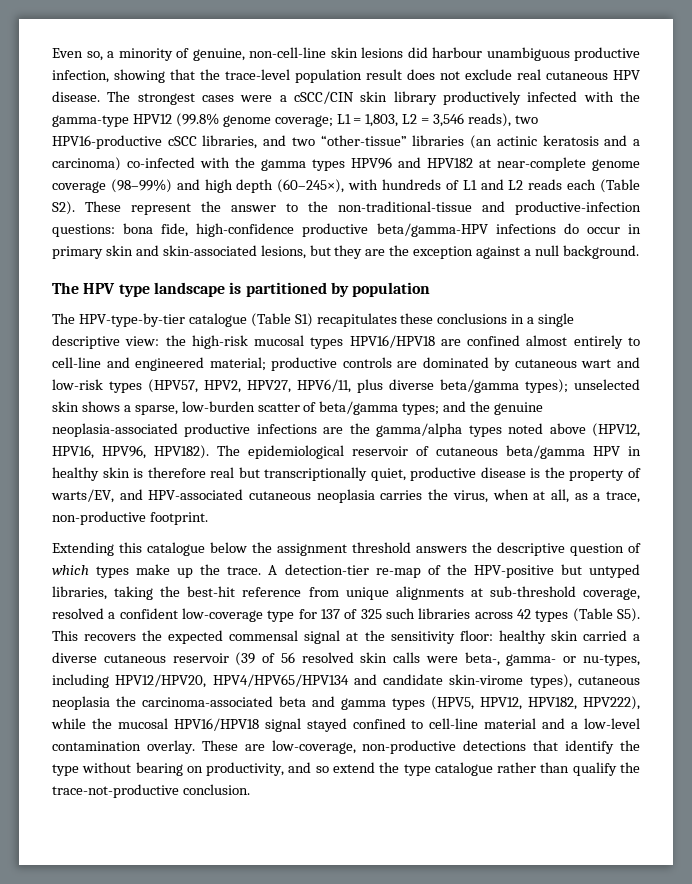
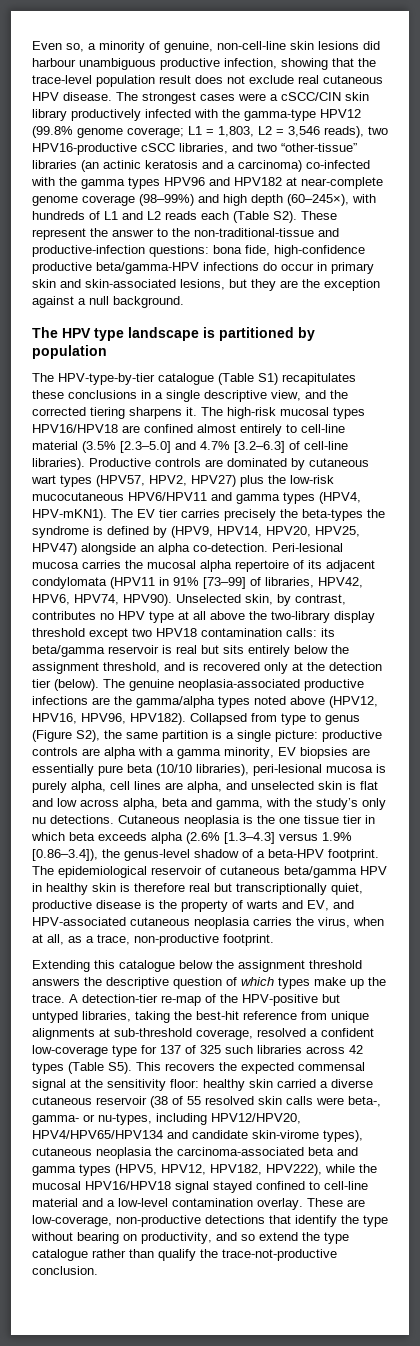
[125,335,186,346] view: the -> [271,390,348,401] [32,407,223,419] view, and the corrected tiering sharpens it. The
[106,357,338,371] and engineered material; productive -> [32,441,348,453] [32,458,151,470] material (3.5% [2.3–5.0] and 4.7% [3.2–6.3] of cell-line libraries). Productive
[617,357,640,368] [52,379,103,390] and low-risk -> (56, 479) none
[247,379,640,393] [52,401,491,415] HPV27, HPV6/11, plus diverse beta/gamma types); unselected skin shows a sparse, low-burden scatter of beta/gamma types; and the -> [191,475,334,487] [32,492,361,504] [32,509,385,521] [32,526,360,538] [32,543,343,555] [32,560,375,572] [32,577,363,589] [32,594,346,606] [32,611,375,623] [32,628,335,640] [32,645,349,657] [32,662,382,674] [32,679,125,691] HPV27) plus the low-risk mucocutaneous HPV6/HPV11 and gamma types (HPV4, HPV-mKN1). The EV tier carries precisely the beta-types the syndrome is defined by (HPV9, HPV14, HPV20, HPV25, HPV47) alongside an alpha co-detection. Peri-lesional mucosa carries the mucosal alpha repertoire of its adjacent condylomata (HPV11 in 91% [73–99] of libraries, HPV42, HPV6, HPV74, HPV90). Unselected skin, by contrast, contributes no HPV type at all above the two-library display threshold except two HPV18 contamination calls: its beta/gamma reservoir is real but sits entirely below the assignment threshold, and is recovered only at the detection tier (below). The
(209, 452) none -> [190,713,360,725] [32,730,382,742] [32,747,370,759] [32,764,386,776] [32,781,378,793] [32,798,386,810] [32,815,375,827] [31,832,352,844] [32,849,379,861] Collapsed from type to genus (Figure S2), the same partition is a single picture: productive controls are alpha with a gamma minority, EV biopsies are essentially pure beta (10/10 libraries), peri-lesional mucosa is purely alpha, cell lines are alpha, and unselected skin is flat and low across alpha, beta and gamma, with the study’s only nu detections. Cutaneous neoplasia is the one tissue tier in which beta exceeds alpha (2.6% [1.3–4.3] versus 1.9% [0.86–3.4]), the genus-level shadow of a beta-HPV footprint.
[51,489,114,503] warts/EV, -> [246,900,329,911] warts and EV,
[235,652,295,666] (39 of 56 -> [150,1096,201,1108] (38 of 55

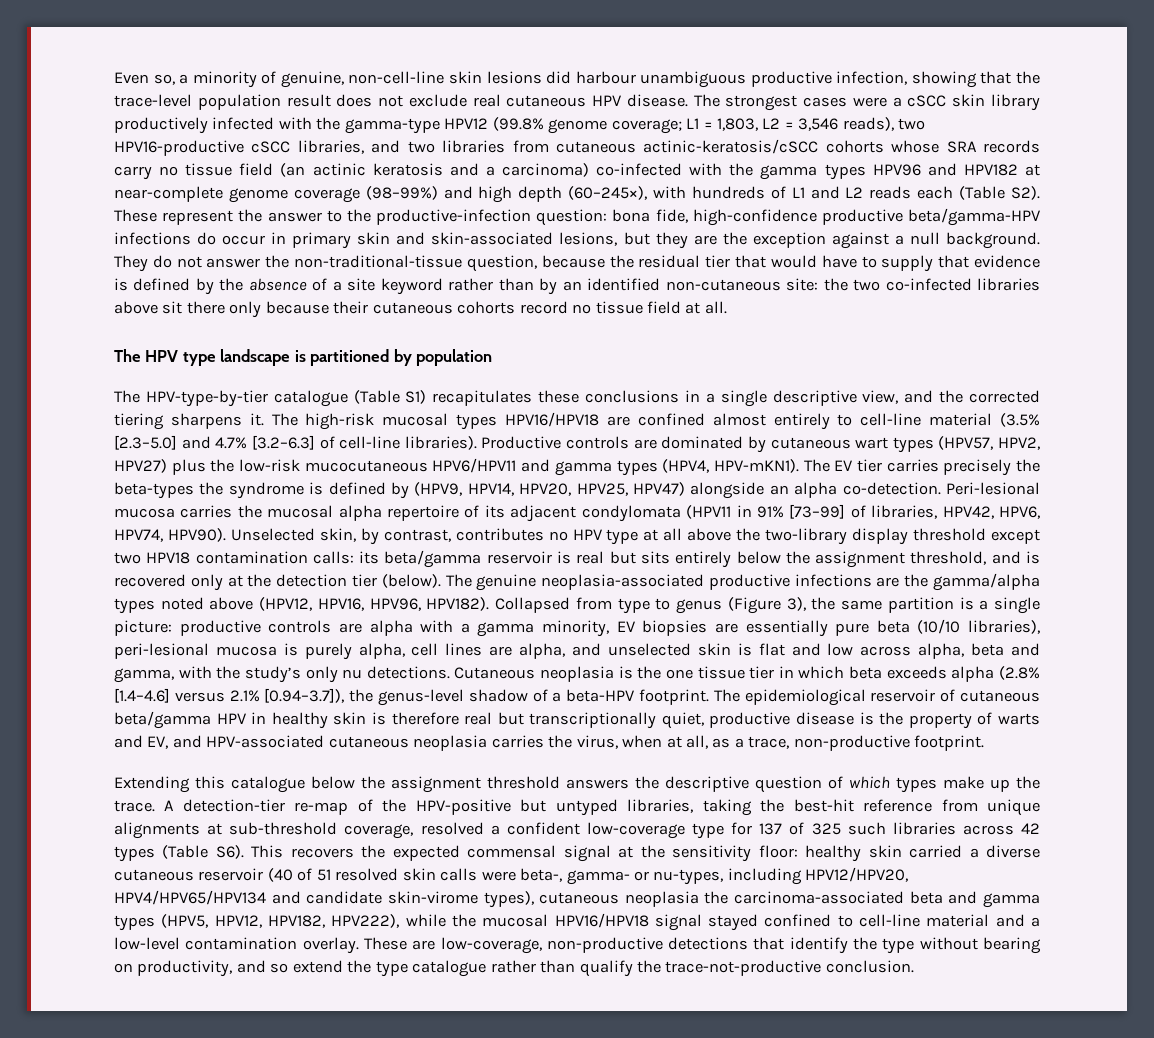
[281,92,341,101] cSCC/CIN -> [907,95,947,107] cSCC
[281,143,357,152] [32,160,77,169] “other-tissue” libraries -> [442,139,1040,154] [114,163,274,180] libraries from cutaneous actinic-keratosis/cSCC cohorts whose SRA records carry no tissue field
[194,228,339,237] [32,245,209,257] non-traditional-tissue and productive-infection questions: -> [375,209,608,226] productive-infection question:
(184, 302) none -> [114,255,1041,272] [114,278,1041,295] [114,301,727,318] They do not answer the non-traditional-tissue question, because the residual tier that would have to supply that evidence is defined by the absence of a site keyword rather than by an identified non-cutaneous site: the two co-infected libraries above sit there only because their cutaneous cohorts record no tissue field at all.
[76,730,100,742] S2), -> [786,597,806,611] 3),
[186,832,352,844] [32,849,98,861] (2.6% [1.3–4.3] versus 1.9% [0.86–3.4]), -> [999,666,1041,680] [114,688,345,703] (2.8% [1.4–4.6] versus 2.1% [0.94–3.7]),
[108,1062,132,1074] S5). -> [215,845,244,859] S6).
[150,1096,201,1108] (38 of 55 -> [267,868,331,882] (40 of 51

